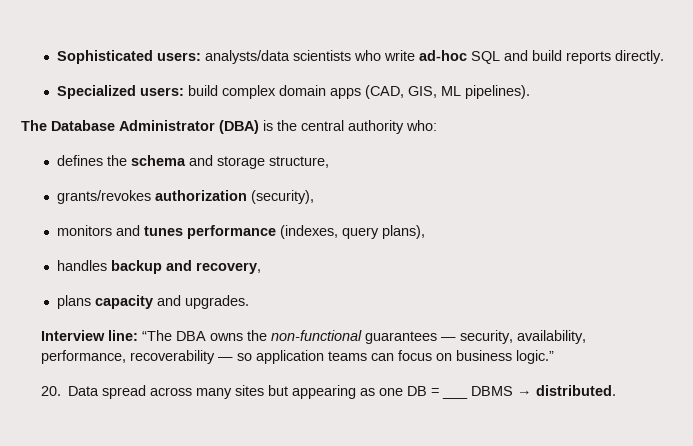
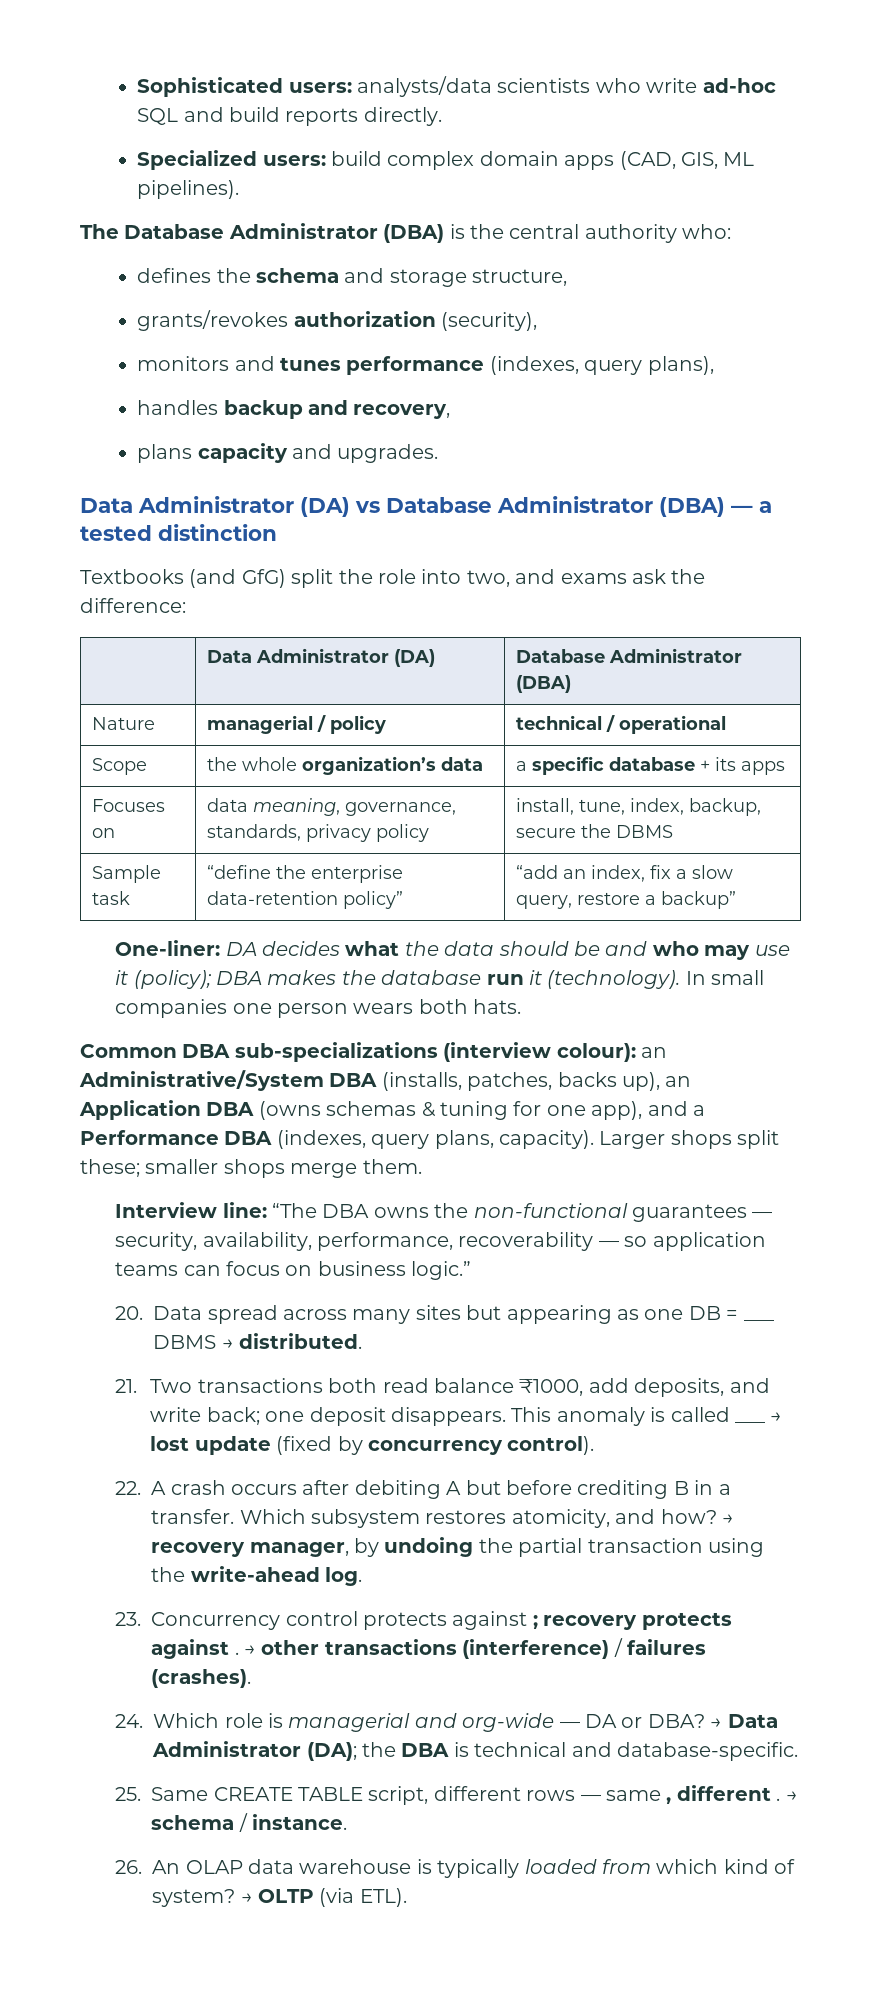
(249, 302) none -> [80,496,772,517] [80,524,277,541] [80,569,706,588] [80,598,186,613] [207,648,436,667] [516,648,743,663] [516,675,572,693] [92,717,156,730] [207,715,387,734] [516,715,727,734] [92,758,148,775] [207,756,484,775] [516,756,786,775] [92,799,166,812] [92,828,116,838] [207,798,457,816] [207,824,430,842] [516,798,762,816] [516,824,674,838] [92,865,162,883] [92,891,131,905] [207,865,404,883] [207,891,404,909] [516,865,734,882] [516,891,737,909] [115,940,790,960] [115,970,765,989] [115,999,522,1018] [80,1042,667,1062] [79,1070,692,1091] [79,1100,705,1120] [80,1130,780,1149] [80,1159,422,1178] // Data Administrator (DA) vs Database Administrator (DBA) — a tested distinction // Textbooks (and GfG) split the role into two, and exams ask the difference: // | Data Administrator (DA) | Database Administrator (DBA) // Nature | managerial / policy | technical / operational // Scope | the whole organization’s data | a specific database + its apps // Focuses on | data meaning, governance, standards, privacy policy | install, tune, index, backup, secure the DBMS // Sample task | “define the enterprise data-retention policy” | “add an index, fix a slow query, restore a backup” // One-liner: DA decides what the data should be and who may use it (policy); DBA makes the database run it (technology). In small companies one person wears both hats. // Common DBA sub-specializations (interview colour): an Administrative/System DBA (installs, patches, backs up), an Application DBA (owns schemas & tuning for one app), and a Performance DBA (indexes, query plans, capacity). Larger shops split these; smaller shops merge them.
(617, 390) none -> [115,1378,770,1397] [150,1407,730,1426] [735,1422,766,1423] [770,1412,783,1422] [150,1436,595,1455] [115,1480,731,1499] [151,1509,735,1528] [151,1537,765,1557] [151,1566,363,1586] [115,1611,732,1630] [151,1638,707,1659] [151,1669,252,1688] [115,1713,778,1732] [152,1741,799,1761] [115,1785,798,1805] [151,1813,348,1832] [115,1859,796,1878] [152,1888,407,1907] // 21. Two transactions both read balance ₹1000, add deposits, and write back; one deposit disappears. This anomaly is called ___ → lost update (fixed by concurrency control). // 22. A crash occurs after debiting A but before crediting B in a transfer. Which subsystem restores atomicity, and how? → recovery manager, by undoing the partial transaction using the write-ahead log. // 23. Concurrency control protects against ; recovery protects against . → other transactions (interference) / failures (crashes). // 24. Which role is managerial and org-wide — DA or DBA? → Data Administrator (DA); the DBA is technical and database-specific. // 25. Same CREATE TABLE script, different rows — same , different . → schema / instance. // 26. An OLAP data warehouse is typically loaded from which kind of system? → OLTP (via ETL).

